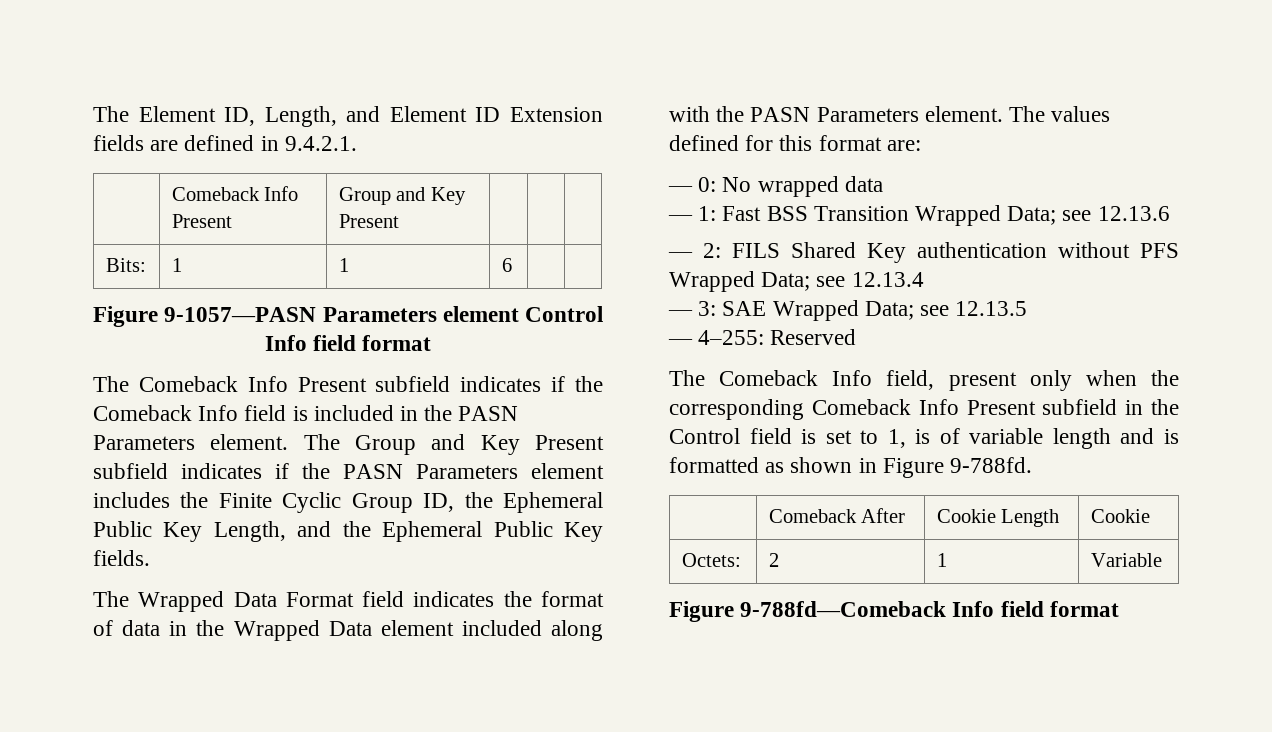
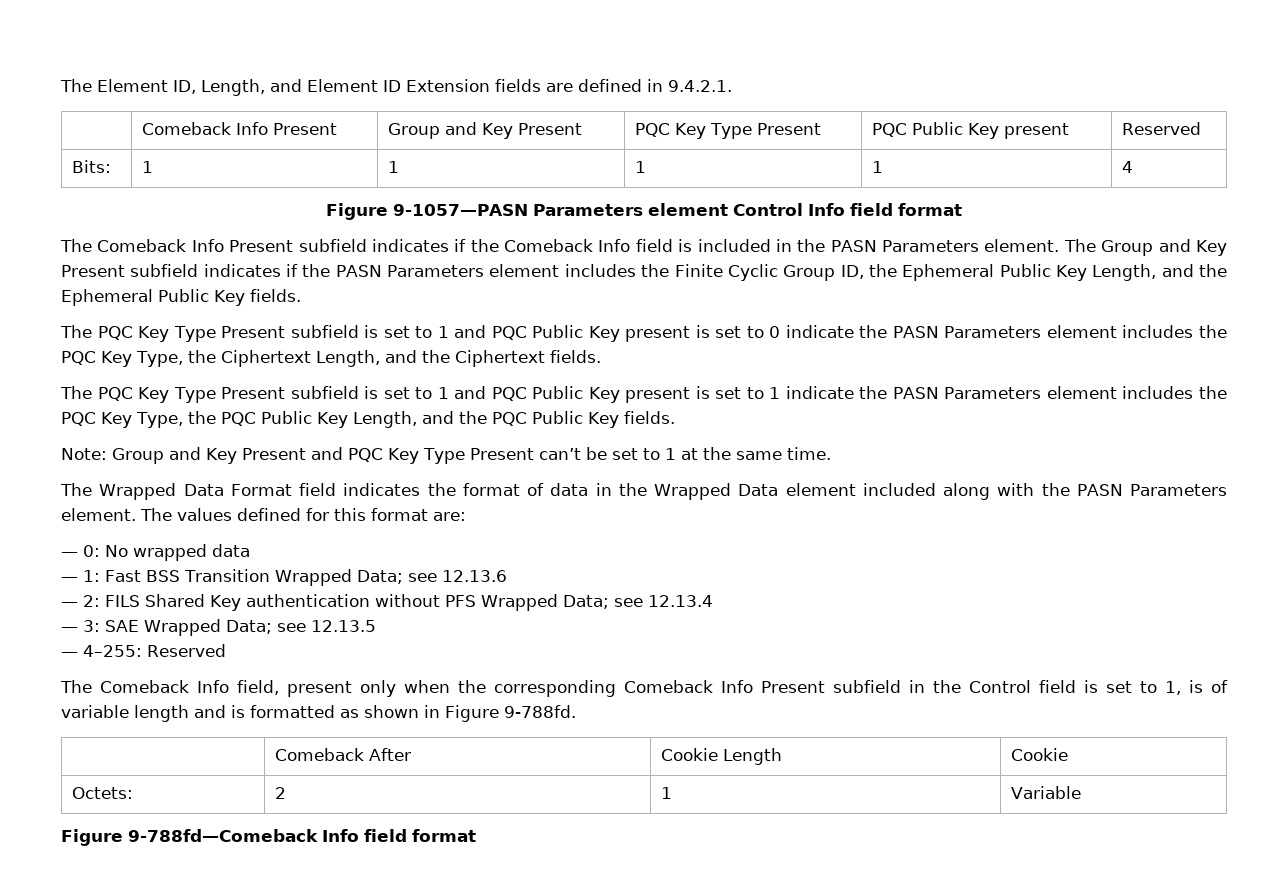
(399, 221) | | -> [635,123,822,139] [872,122,1070,139] [1122,122,1202,135] PQC Key Type Present | PQC Public Key present | Reserved
[501,258,512,272] 6 | | -> [635,161,647,173] [872,161,884,173] [1122,161,1134,173] 1 | 1 | 4
(150, 558) none -> [60,325,1228,342] [61,350,601,367] [60,386,1228,403] [61,411,675,428] [61,447,831,464] // The PQC Key Type Present subfield is set to 1 and PQC Public Key present is set to 0 indicate the PASN Parameters element includes the PQC Key Type, the Ciphertext Length, and the Ciphertext fields. // The PQC Key Type Present subfield is set to 1 and PQC Public Key present is set to 1 indicate the PASN Parameters element includes the PQC Key Type, the PQC Public Key Length, and the PQC Public Key fields. // Note: Group and Key Present and PQC Key Type Present can’t be set to 1 at the same time.

